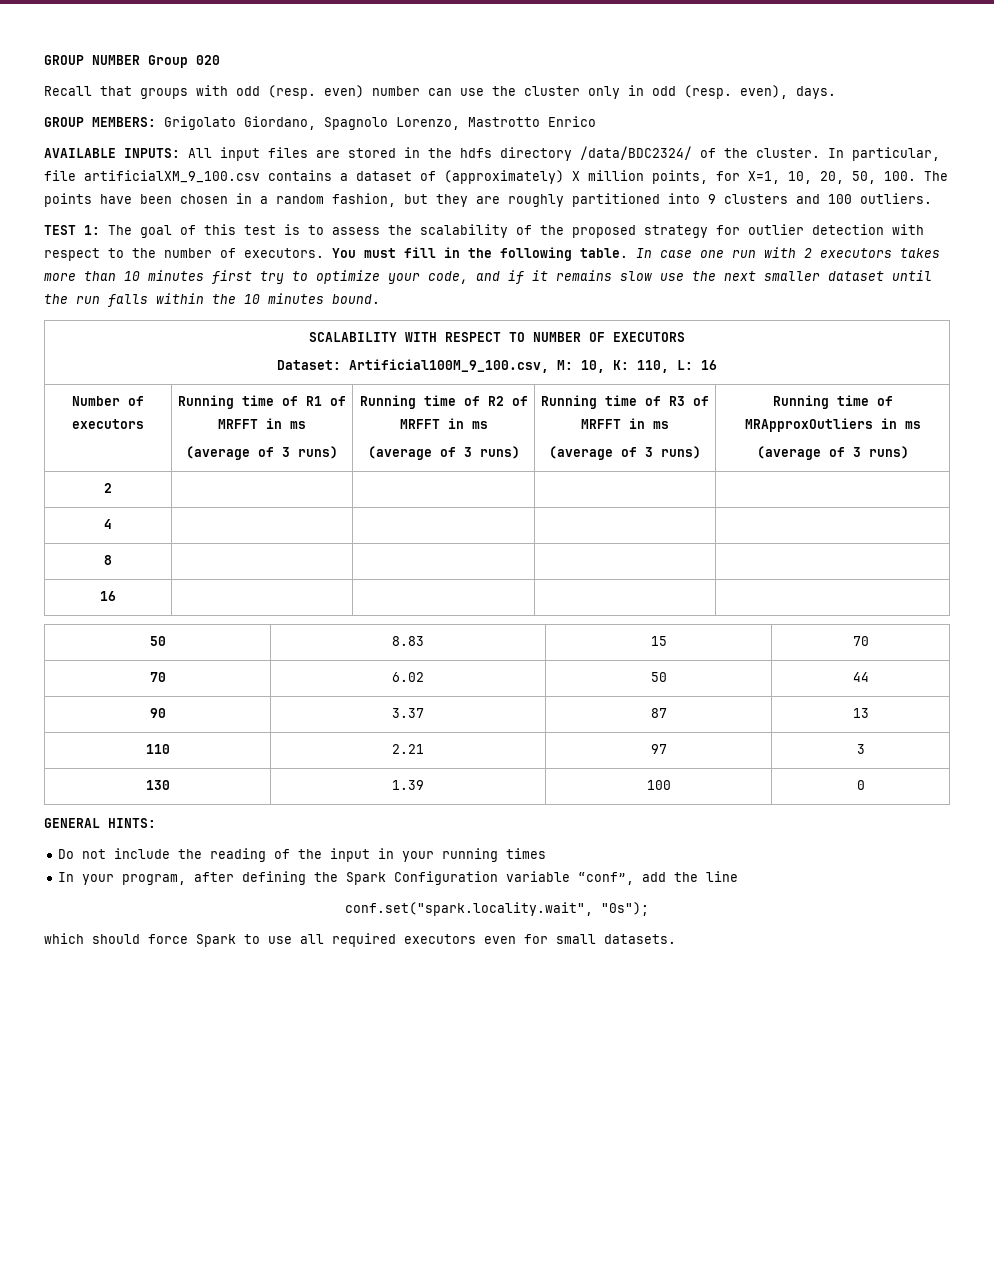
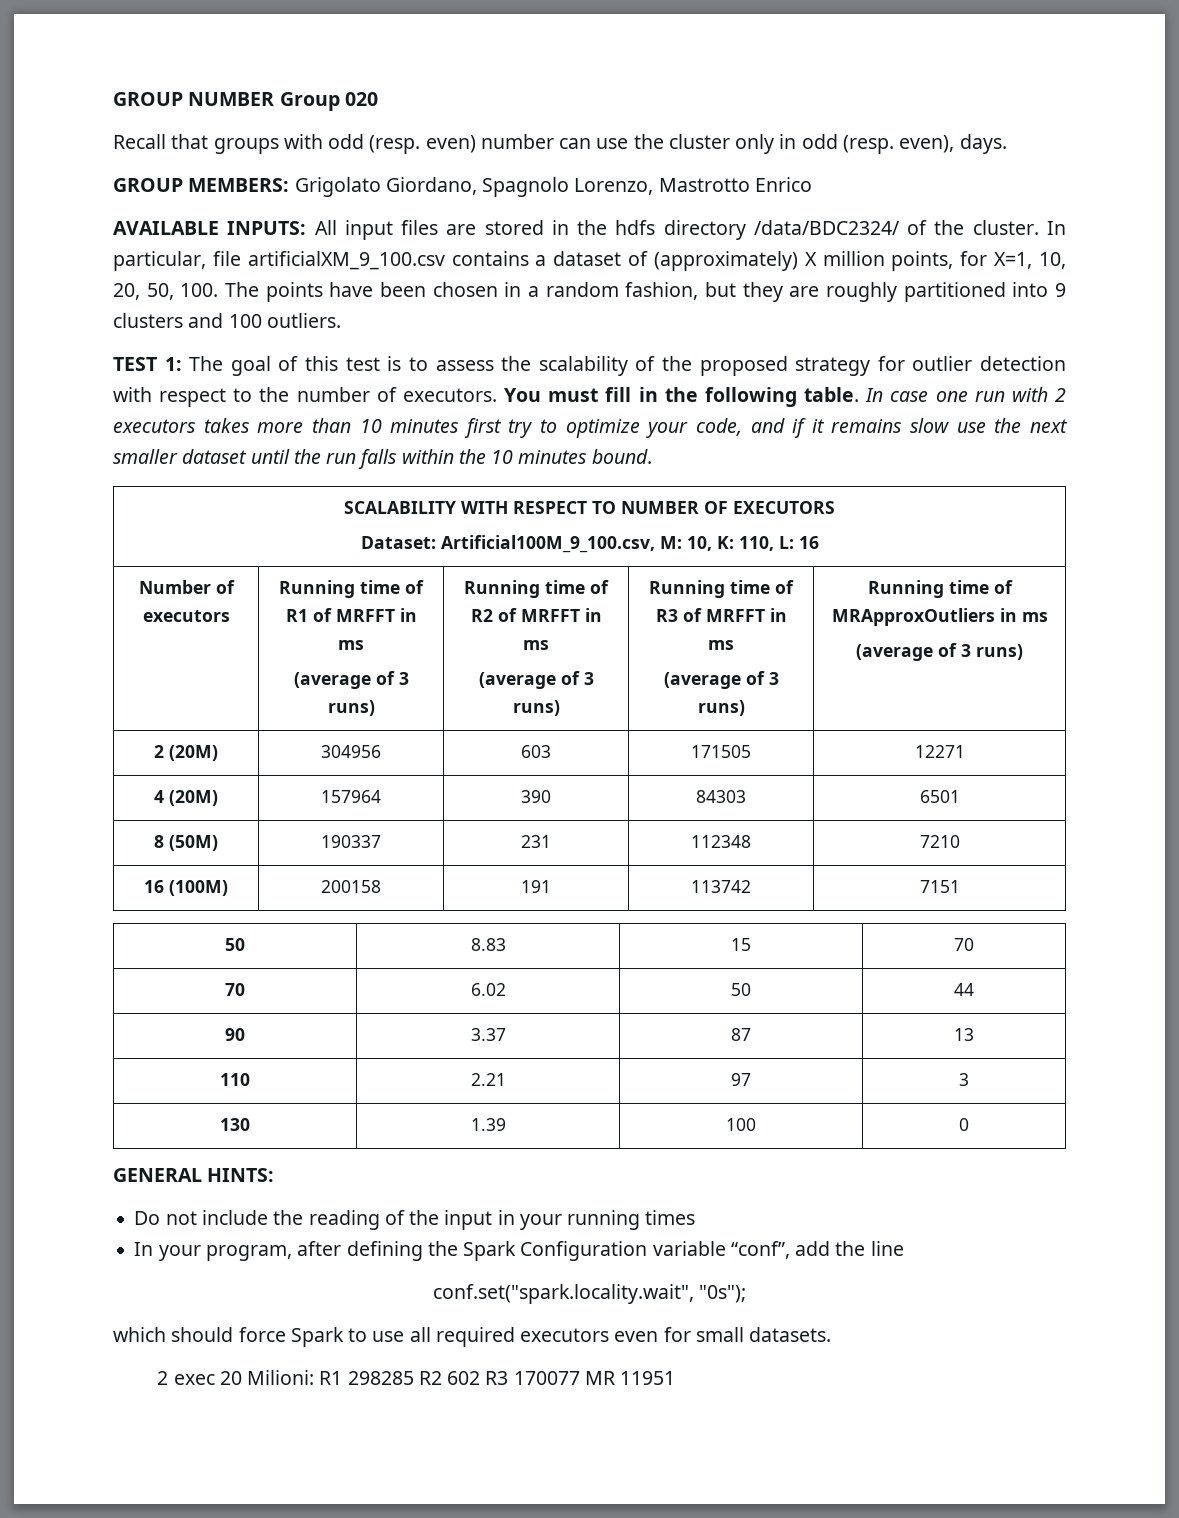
[104,519,112,529] [104,555,112,565] [100,591,116,601] | | | | // 4 | | | | // 8 | | | | // 16 | | | | -> [169,745,218,761] [321,745,381,758] [521,745,551,758] [691,745,751,758] [914,745,965,758] [154,790,218,806] [321,790,381,803] [521,790,551,803] [696,790,746,803] [919,790,960,803] [154,835,218,851] [321,835,381,848] [521,835,551,848] [691,835,751,848] [919,835,960,848] [144,880,228,896] [321,880,381,893] [521,880,551,893] [691,880,751,893] [919,880,960,893] (20M) | 304956 | 603 | 171505 | 12271 // 4 (20M) | 157964 | 390 | 84303 | 6501 // 8 (50M) | 190337 | 231 | 112348 | 7210 // 16 (100M) | 200158 | 191 | 113742 | 7151
(676, 939) none -> [157,1370,676,1385] // 2 exec 20 Milioni: R1 298285 R2 602 R3 170077 MR 11951

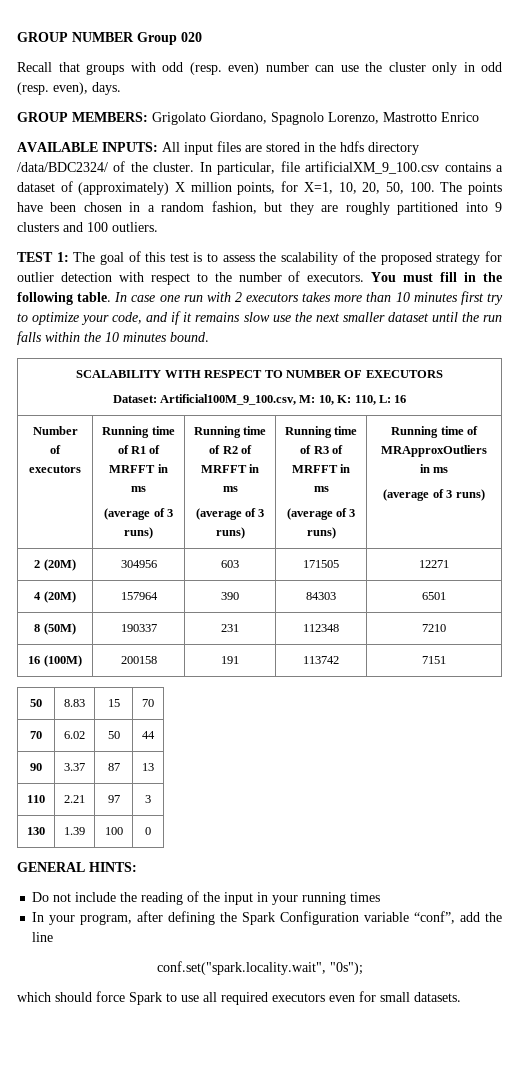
[157,1370,676,1385] // 2 exec 20 Milioni: R1 298285 R2 602 R3 170077 MR 11951 -> (461, 997) none

